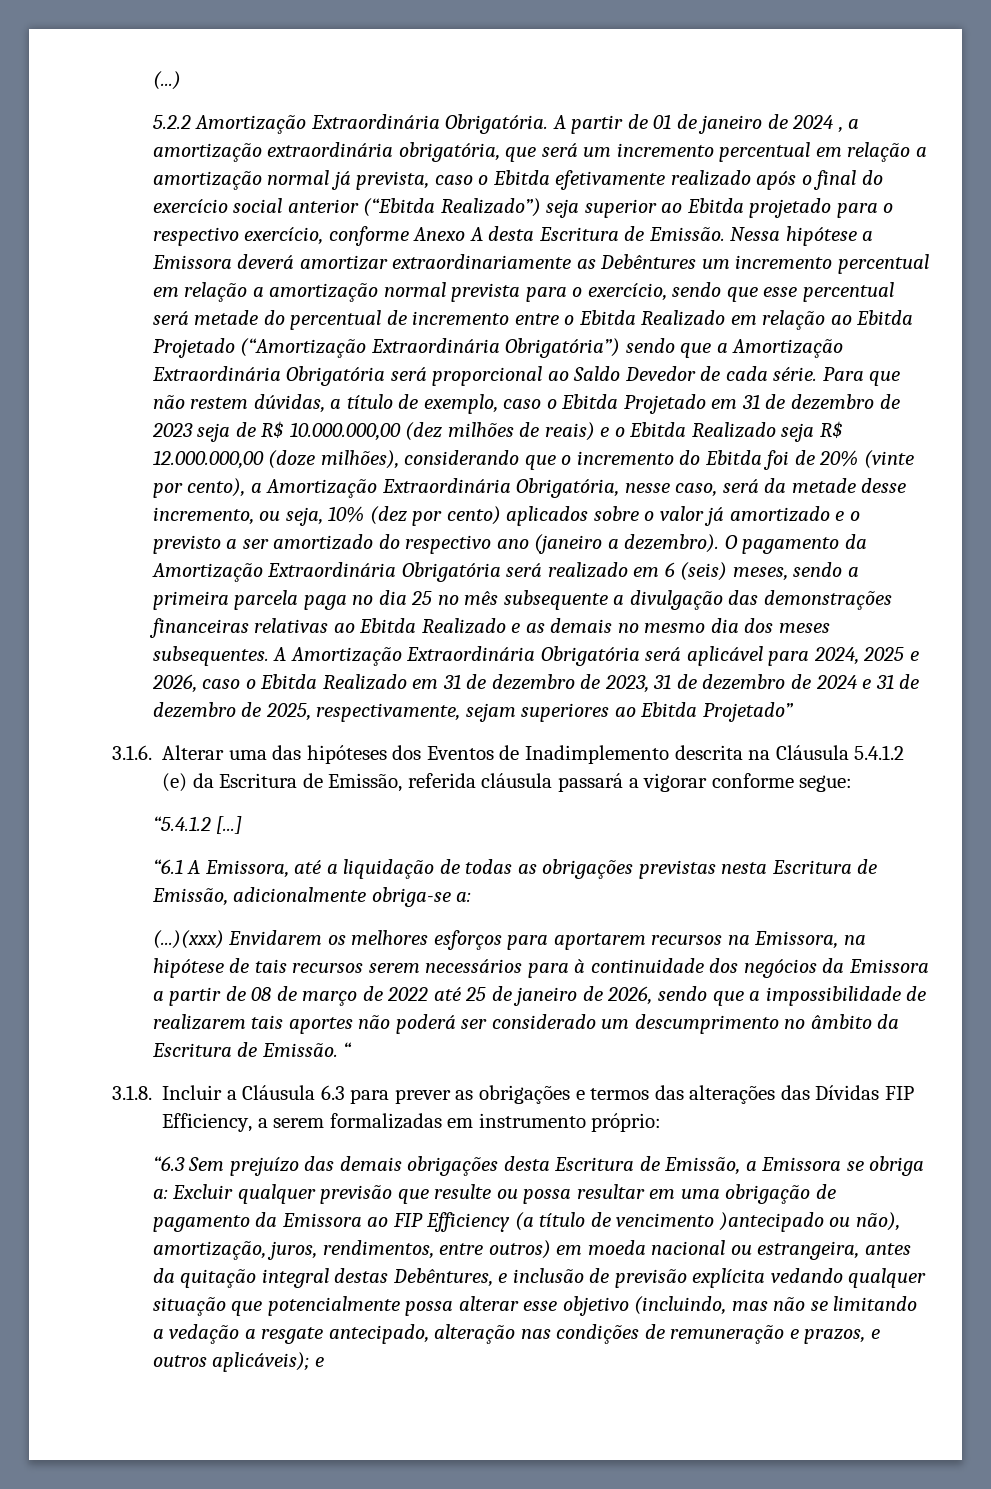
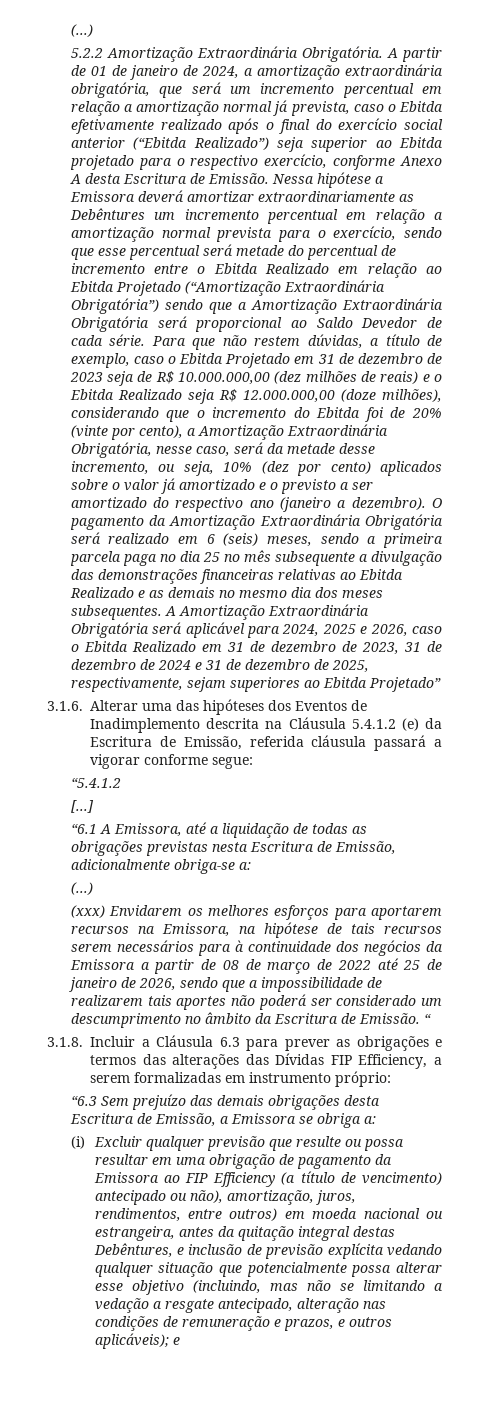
[792,115,843,133] 2024 , -> [201,66,239,79] 2024,
(211, 823) none -> (121, 782) //
[152,930,224,949] (...)(xxx) -> [70,882,93,895] [70,905,105,918] (...) // (xxx)
(168, 1194) none -> [70,1136,85,1149] // (i)
[616,1212,824,1232] vencimento )antecipado -> [362,1172,442,1185] [94,1190,166,1205] vencimento) antecipado

